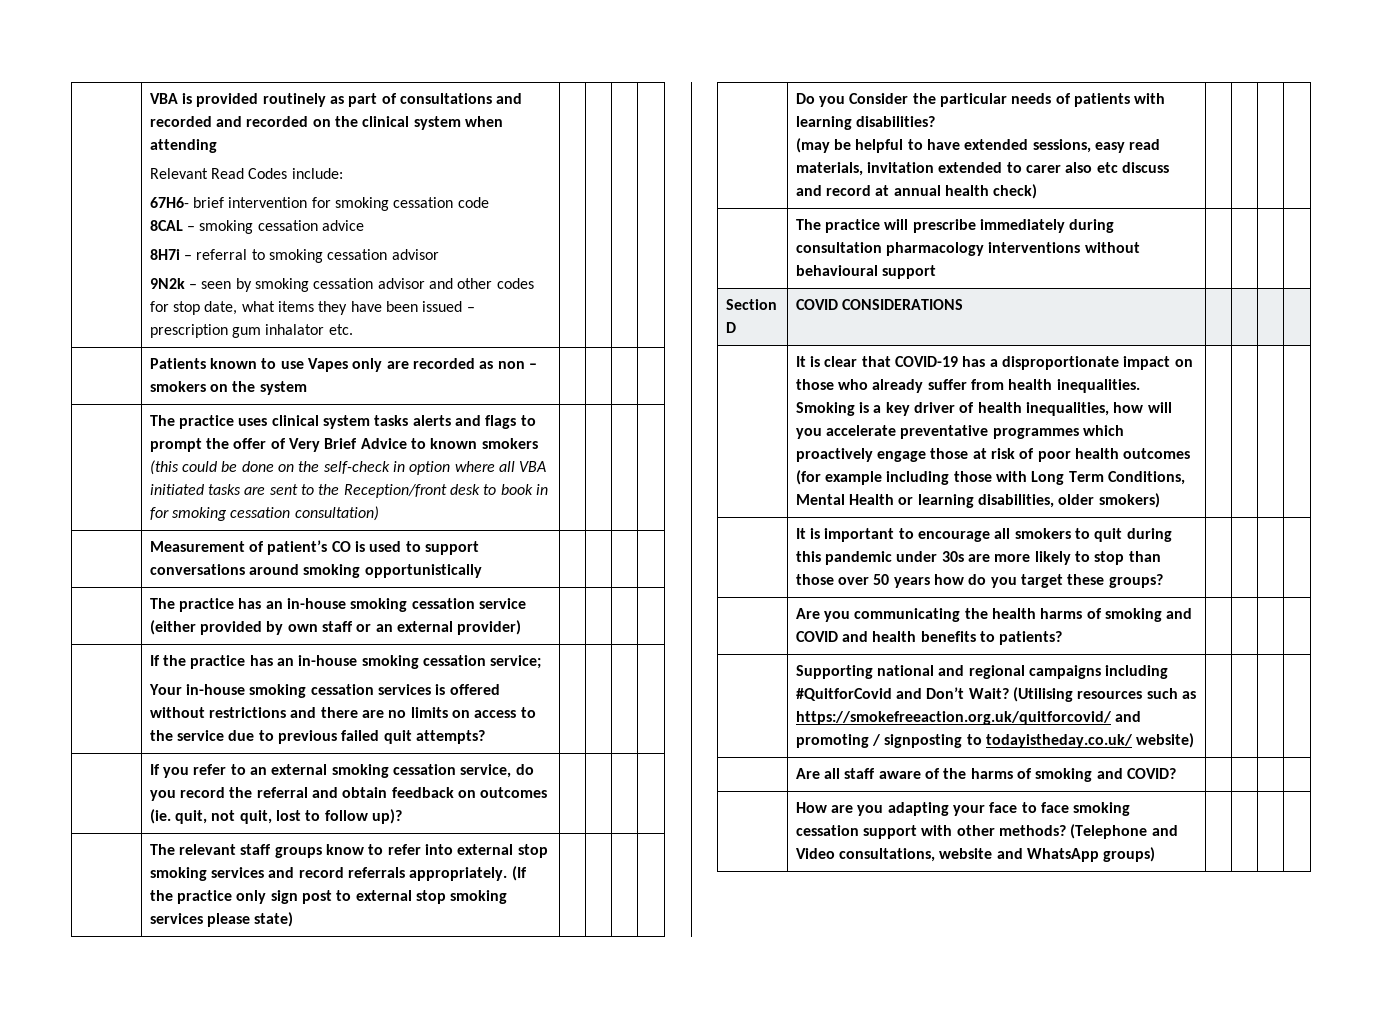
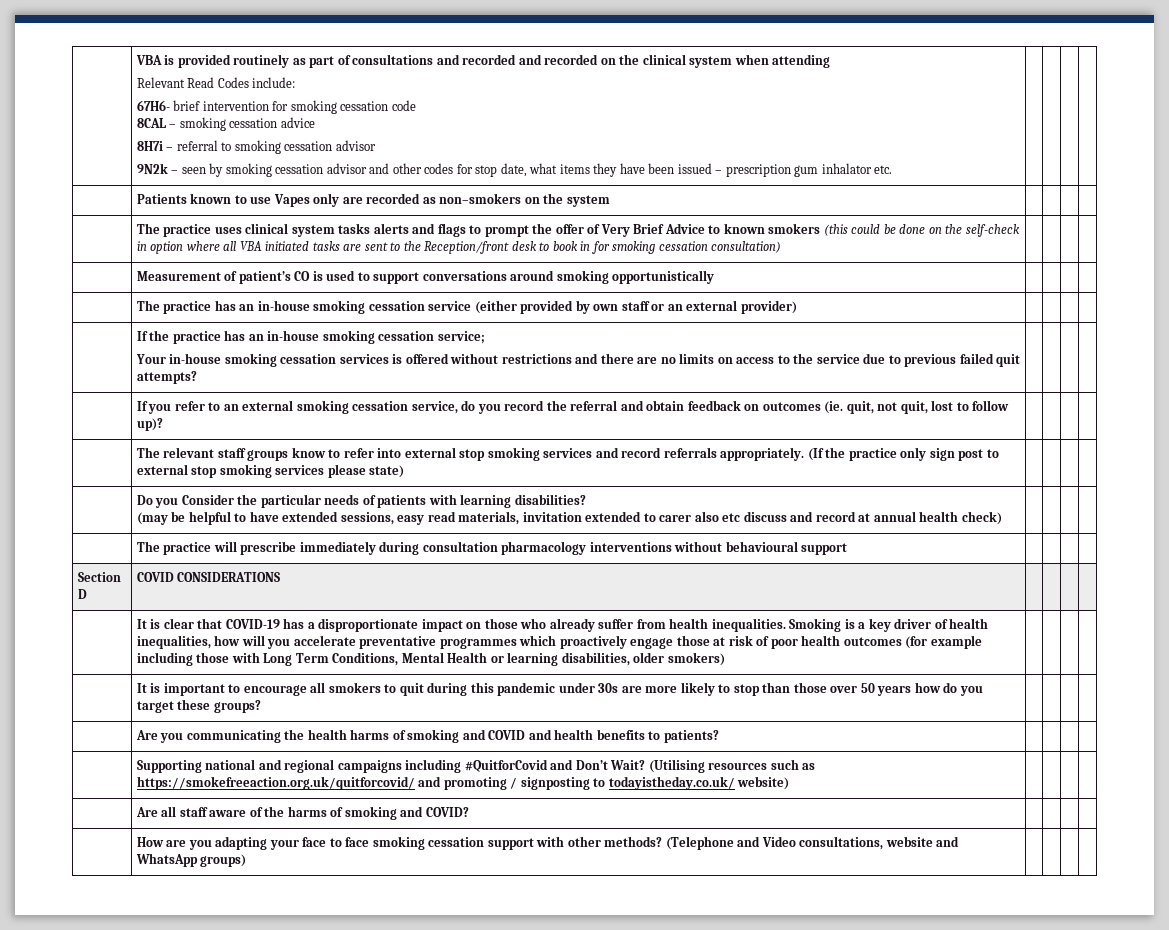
[497,361,537,369] [149,381,206,392] non – smokers -> [439,193,522,204] non–smokers

